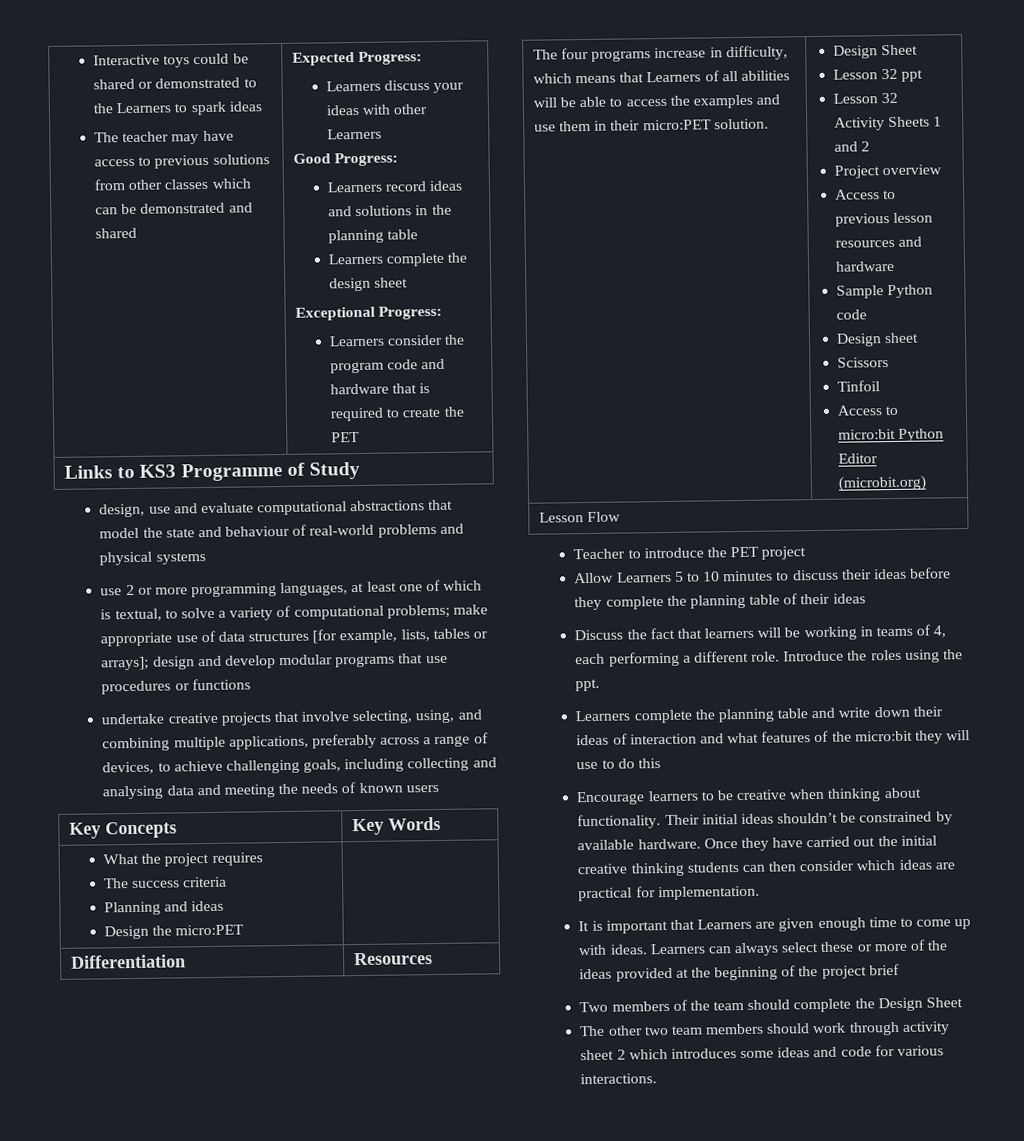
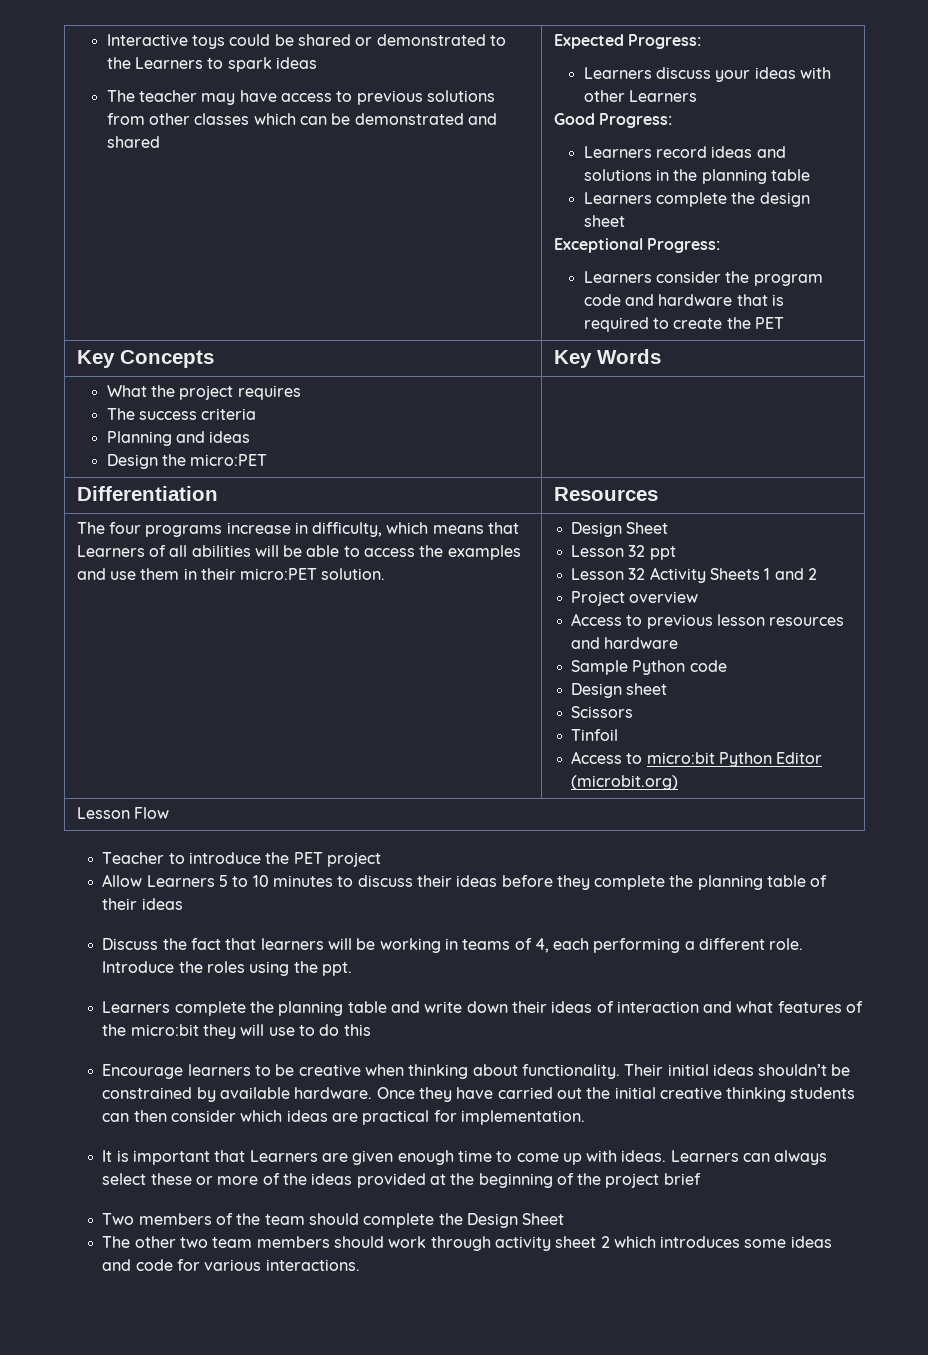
[63,461,361,482] [99,499,454,518] [99,523,464,539] [99,551,206,566] [100,579,483,598] [100,604,488,622] [100,628,488,647] [101,653,448,671] [101,678,251,695] [101,709,482,726] [102,732,489,752] [102,757,497,775] [102,782,439,800] // Links to KS3 Programme of Study // design, use and evaluate computational abstractions that model the state and behaviour of real-world problems and physical systems // use 2 or more programming languages, at least one of which is textual, to solve a variety of computational problems; make appropriate use of data structures [for example, lists, tables or arrays]; design and develop modular programs that use procedures or functions // undertake creative projects that involve selecting, using, and combining multiple applications, preferably across a range of devices, to achieve challenging goals, including collecting and analysing data and meeting the needs of known users -> (784, 323) none

